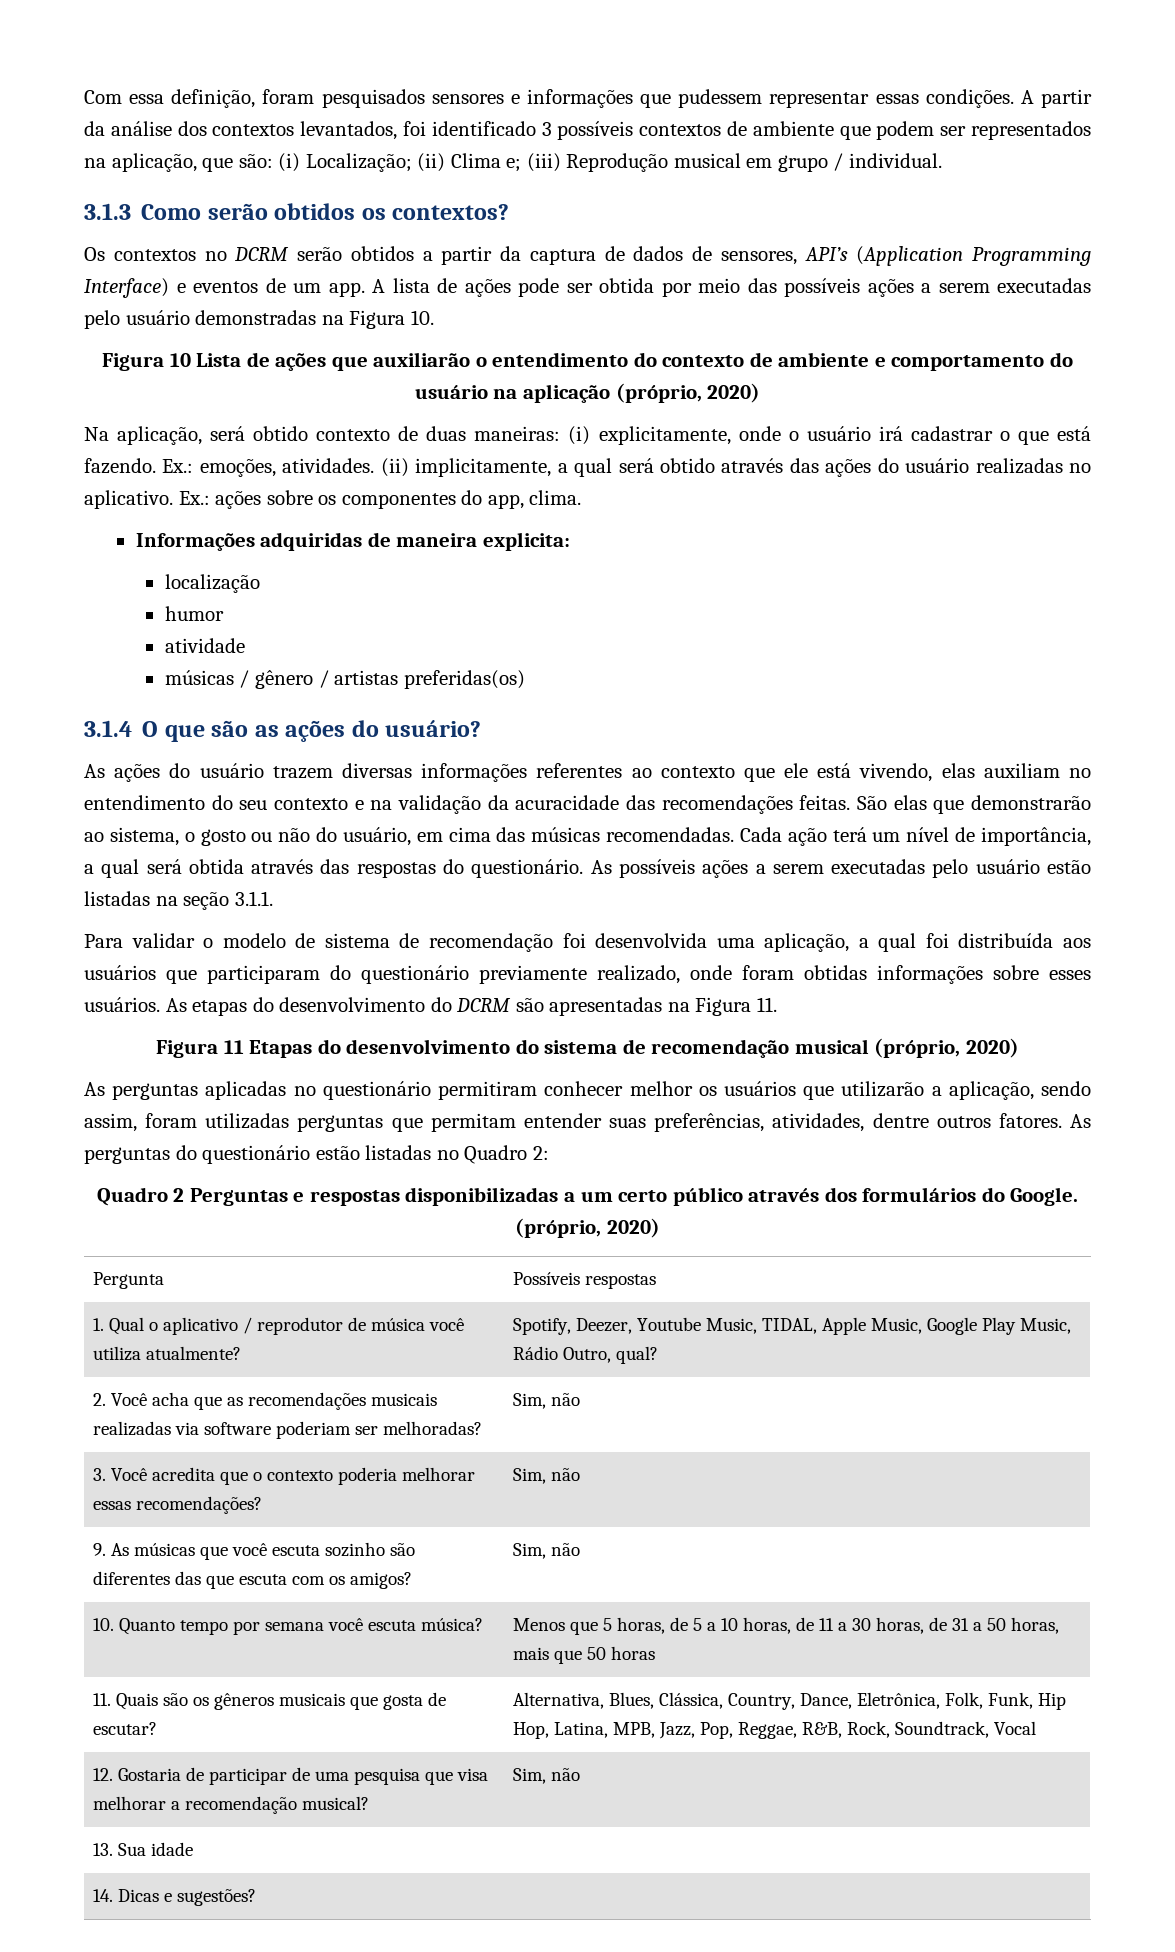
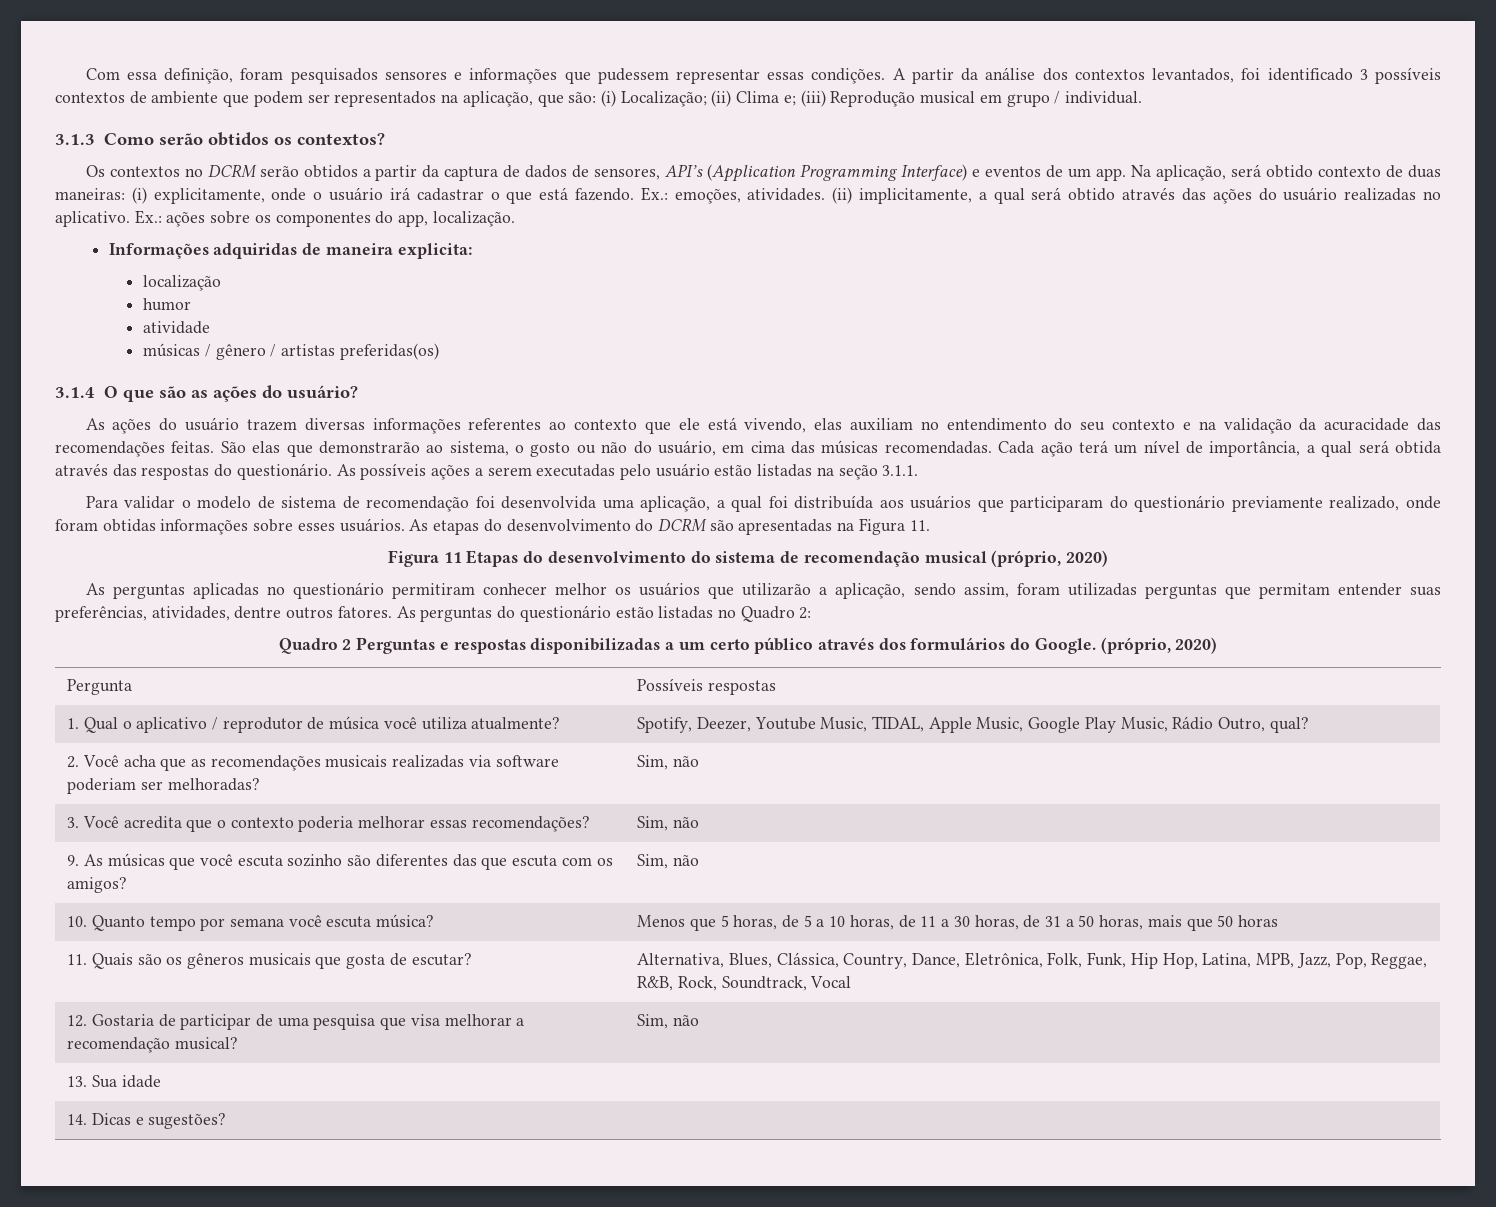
[372,278,1091,297] [84,310,434,329] [101,352,1074,371] [414,383,761,403] A lista de ações pode ser obtida por meio das possíveis ações a serem executadas pelo usuário demonstradas na Figura 10. // Figura 10 Lista de ações que auxiliarão o entendimento do contexto de ambiente e comportamento do usuário na aplicação (próprio, 2020) // -> (1127, 174) none
[529,490,582,505] clima. -> [432,211,515,227] localização.

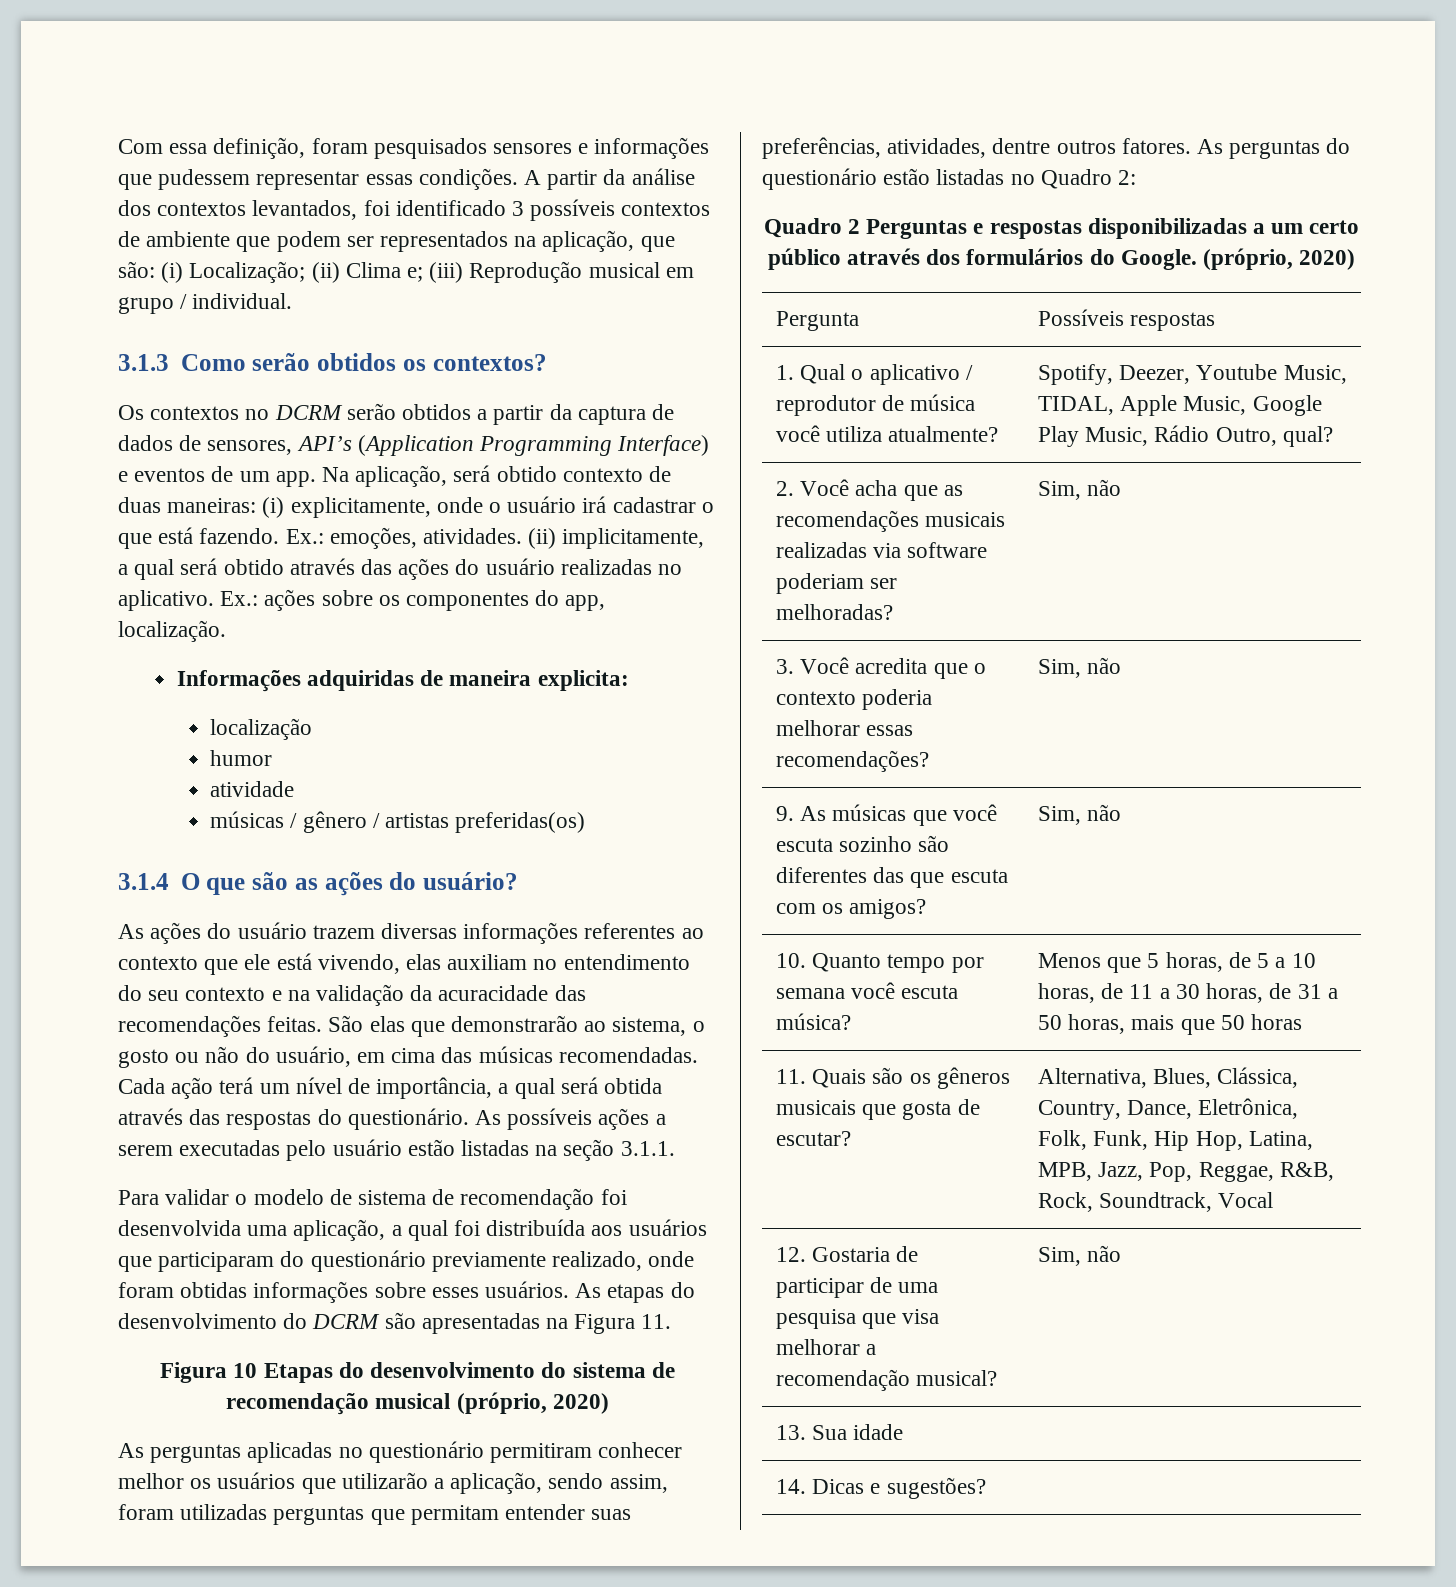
[443,552,462,563] 11 -> [233,1363,258,1378] 10

